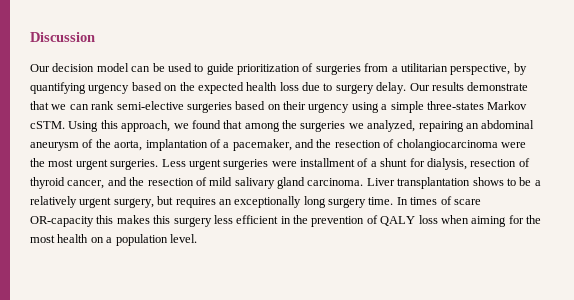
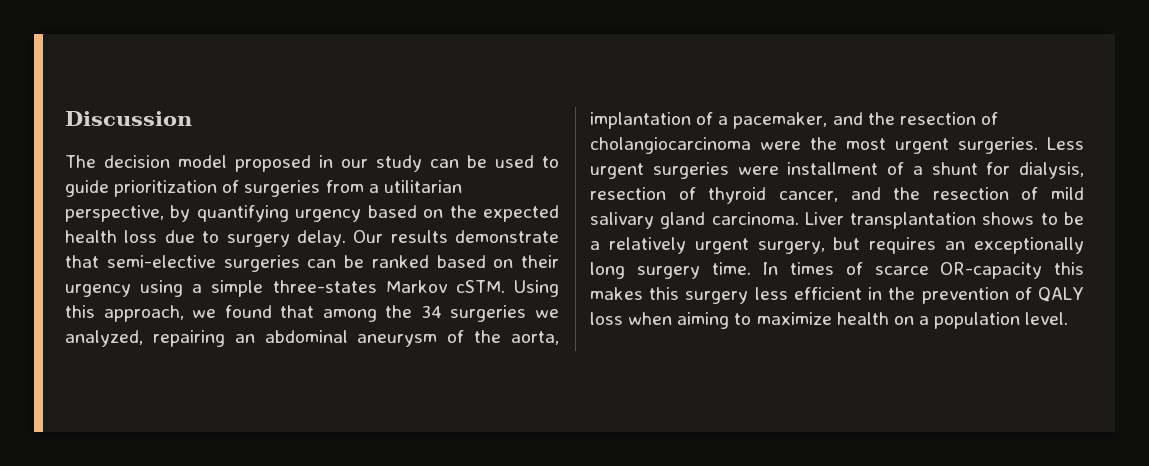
[30,64,50,72] Our -> [65,155,96,168] The
(129, 67) none -> [235,155,422,172] proposed in our study
[51,101,232,113] we can rank semi-elective surgeries -> [106,255,429,272] semi-elective surgeries can be ranked
(297, 124) none -> [420,305,442,318] 34
[453,199,481,205] scare -> [874,266,929,275] scarce
[508,215,541,224] [30,235,55,243] for the most -> [734,312,832,325] to maximize

